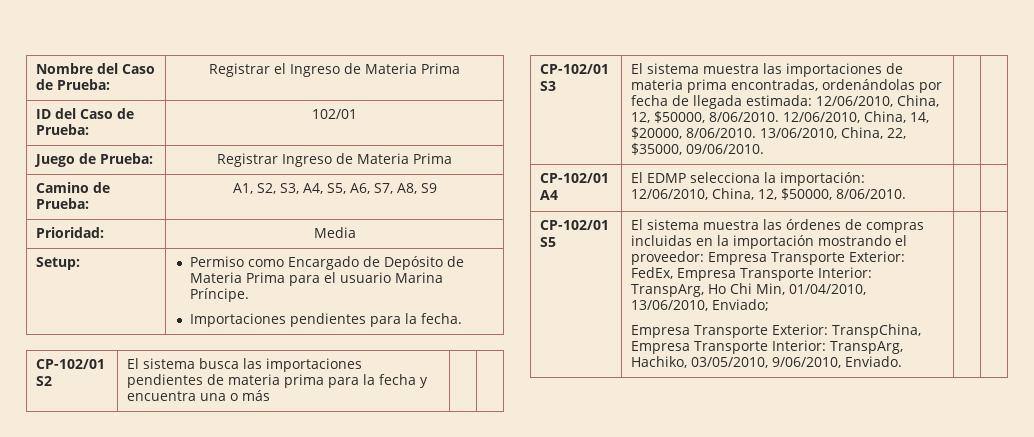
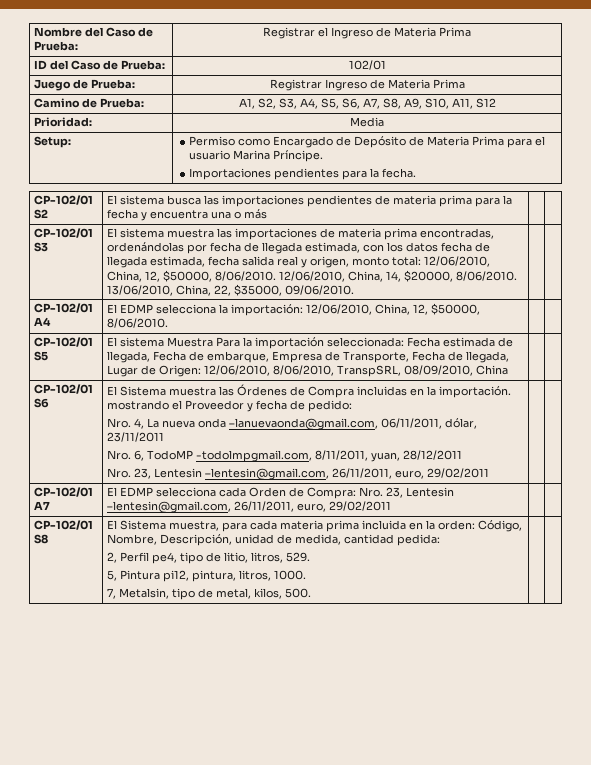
[349,183,437,194] A6, S7, A8, S9 -> [341,98,496,109] S6, A7, S8, A9, S10, A11, S12
[745,95,812,106] estimada: -> [305,242,491,253] [107,256,422,268] estimada, con los datos fecha de llegada estimada, fecha salida real y origen, monto total:
[702,219,924,233] muestra las órdenes de compras -> [167,337,514,349] [107,351,510,363] [107,365,509,377] [34,384,94,394] [34,398,50,408] [107,384,355,398] Muestra Para la importación seleccionada: Fecha estimada de llegada, Fecha de embarque, Empresa de Transporte, Fecha de llegada, Lugar de Origen: 12/06/2010, 8/06/2010, TranspSRL, 08/09/2010, China | | // CP-102/01 S6 | El Sistema muestra las Órdenes de Compra
[732,235,814,249] importación -> [439,386,512,398] importación.
[630,251,905,265] [630,267,872,281] [630,283,866,297] [630,299,769,311] [630,324,921,338] [630,340,903,354] [630,356,902,368] proveedor: Empresa Transporte Exterior: FedEx, Empresa Transporte Interior: TranspArg, Ho Chi Min, 01/04/2010, 13/06/2010, Enviado; // Empresa Transporte Exterior: TranspChina, Empresa Transporte Interior: TranspArg, Hachiko, 03/05/2010, 9/06/2010, Enviado. -> [185,400,353,412] [107,418,478,430] [107,432,165,442] [107,450,463,462] [107,468,490,480] [34,487,94,497] [34,501,51,510] [107,487,455,499] [107,501,392,513] [34,520,94,530] [34,534,49,544] [107,520,523,532] [107,534,441,546] [107,552,311,564] [107,570,307,582] [107,588,312,600] Proveedor y fecha de pedido: // Nro. 4, La nueva onda –lanuevaonda@gmail.com, 06/11/2011, dólar, 23/11/2011 // Nro. 6, TodoMP -todolmpgmail.com, 8/11/2011, yuan, 28/12/2011 // Nro. 23, Lentesin –lentesin@gmail.com, 26/11/2011, euro, 29/02/2011 | | // CP-102/01 A7 | El EDMP selecciona cada Orden de Compra: Nro. 23, Lentesin –lentesin@gmail.com, 26/11/2011, euro, 29/02/2011 | | // CP-102/01 S8 | El Sistema muestra, para cada materia prima incluida en la orden: Código, Nombre, Descripción, unidad de medida, cantidad pedida: // 2, Perfil pe4, tipo de litio, litros, 529. // 5, Pintura pi12, pintura, litros, 1000. // 7, Metalsin, tipo de metal, kilos, 500.

